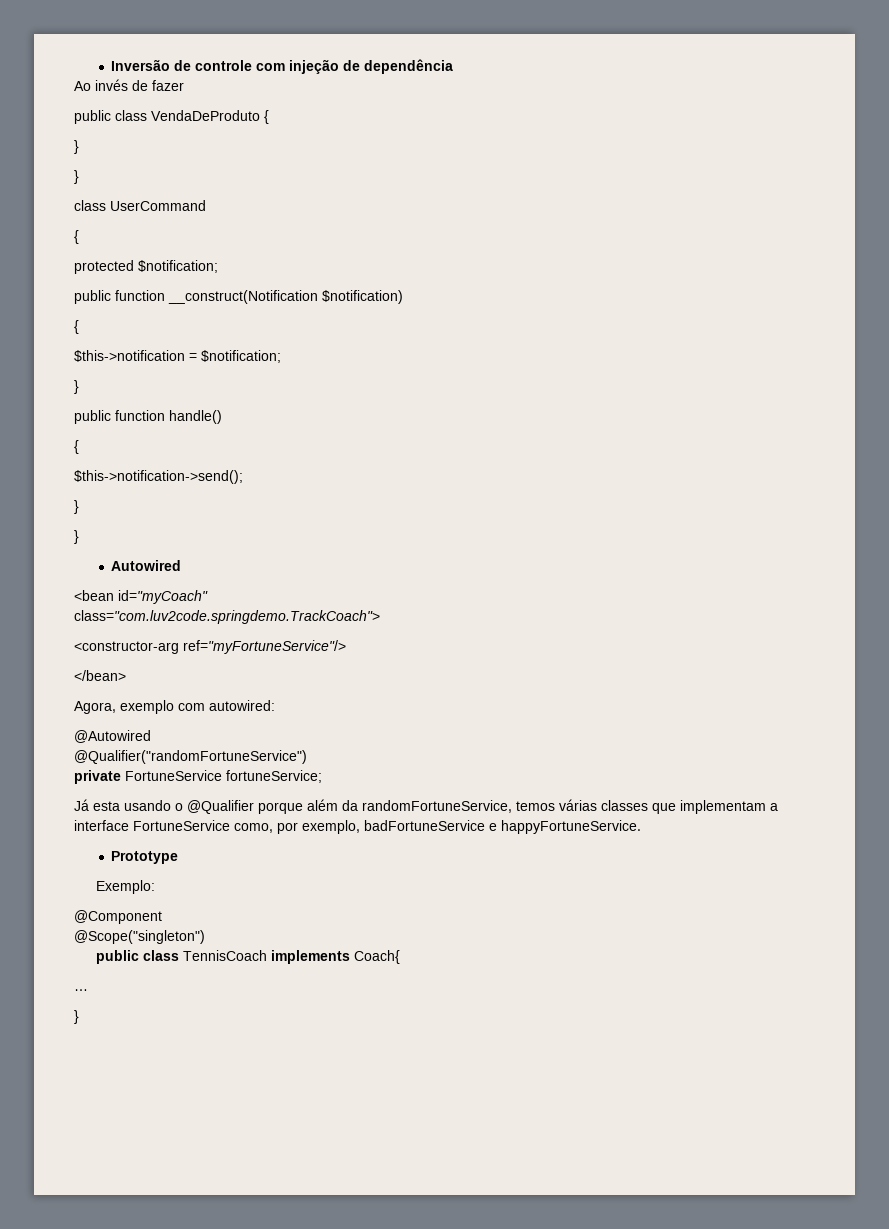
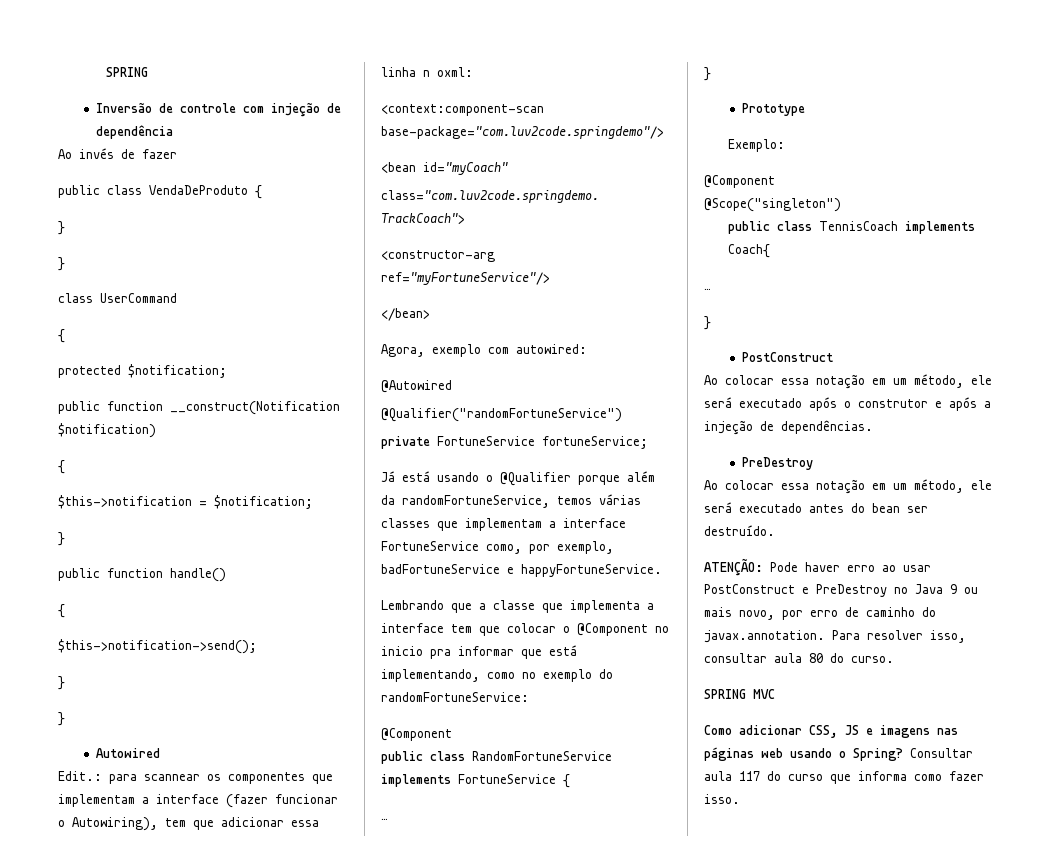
(111, 65) none -> [105,67,148,77] SPRING //
(182, 565) none -> [58,771,333,784] [58,794,338,808] [58,817,319,831] [381,67,473,77] [381,104,544,116] [381,126,664,139] // Edit.: para scannear os componentes que implementam a interface (fazer funcionar o Autowiring), tem que adicionar essa linha n oxml: // <context:component-scan base-package="com.luv2code.springdemo"/>
[93,801,120,811] esta -> [402,471,430,482] está
(641, 827) none -> [381,600,654,613] [381,623,669,636] [381,645,577,659] [381,669,613,682] [381,692,529,702] [381,728,452,741] [381,751,612,764] [381,774,570,788] [381,818,388,820] [704,67,711,81] // Lembrando que a classe que implementa a interface tem que colocar o @Component no inicio pra informar que está implementando, como no exemplo do randomFortuneService: // @Component // public class RandomFortuneService implements FortuneService { // … // }
(79, 1017) none -> [742,352,834,362] [704,374,992,389] [704,397,991,411] [704,420,873,435] [742,457,814,470] [704,479,992,494] [704,502,928,513] [704,525,775,536] [704,558,931,576] [704,584,978,597] [704,607,936,620] [704,630,966,643] [704,653,894,663] [704,689,775,699] [704,725,958,738] [704,747,973,761] [704,771,984,784] [704,794,740,804] // PostConstruct // Ao colocar essa notação em um método, ele será executado após o construtor e após a injeção de dependências. // PreDestroy // Ao colocar essa notação em um método, ele será executado antes do bean ser destruído. // ATENÇÃO: Pode haver erro ao usar PostConstruct e PreDestroy no Java 9 ou mais novo, por erro de caminho do javax.annotation. Para resolver isso, consultar aula 80 do curso. // SPRING MVC // Como adicionar CSS, JS e imagens nas páginas web usando o Spring? Consultar aula 117 do curso que informa como fazer isso.

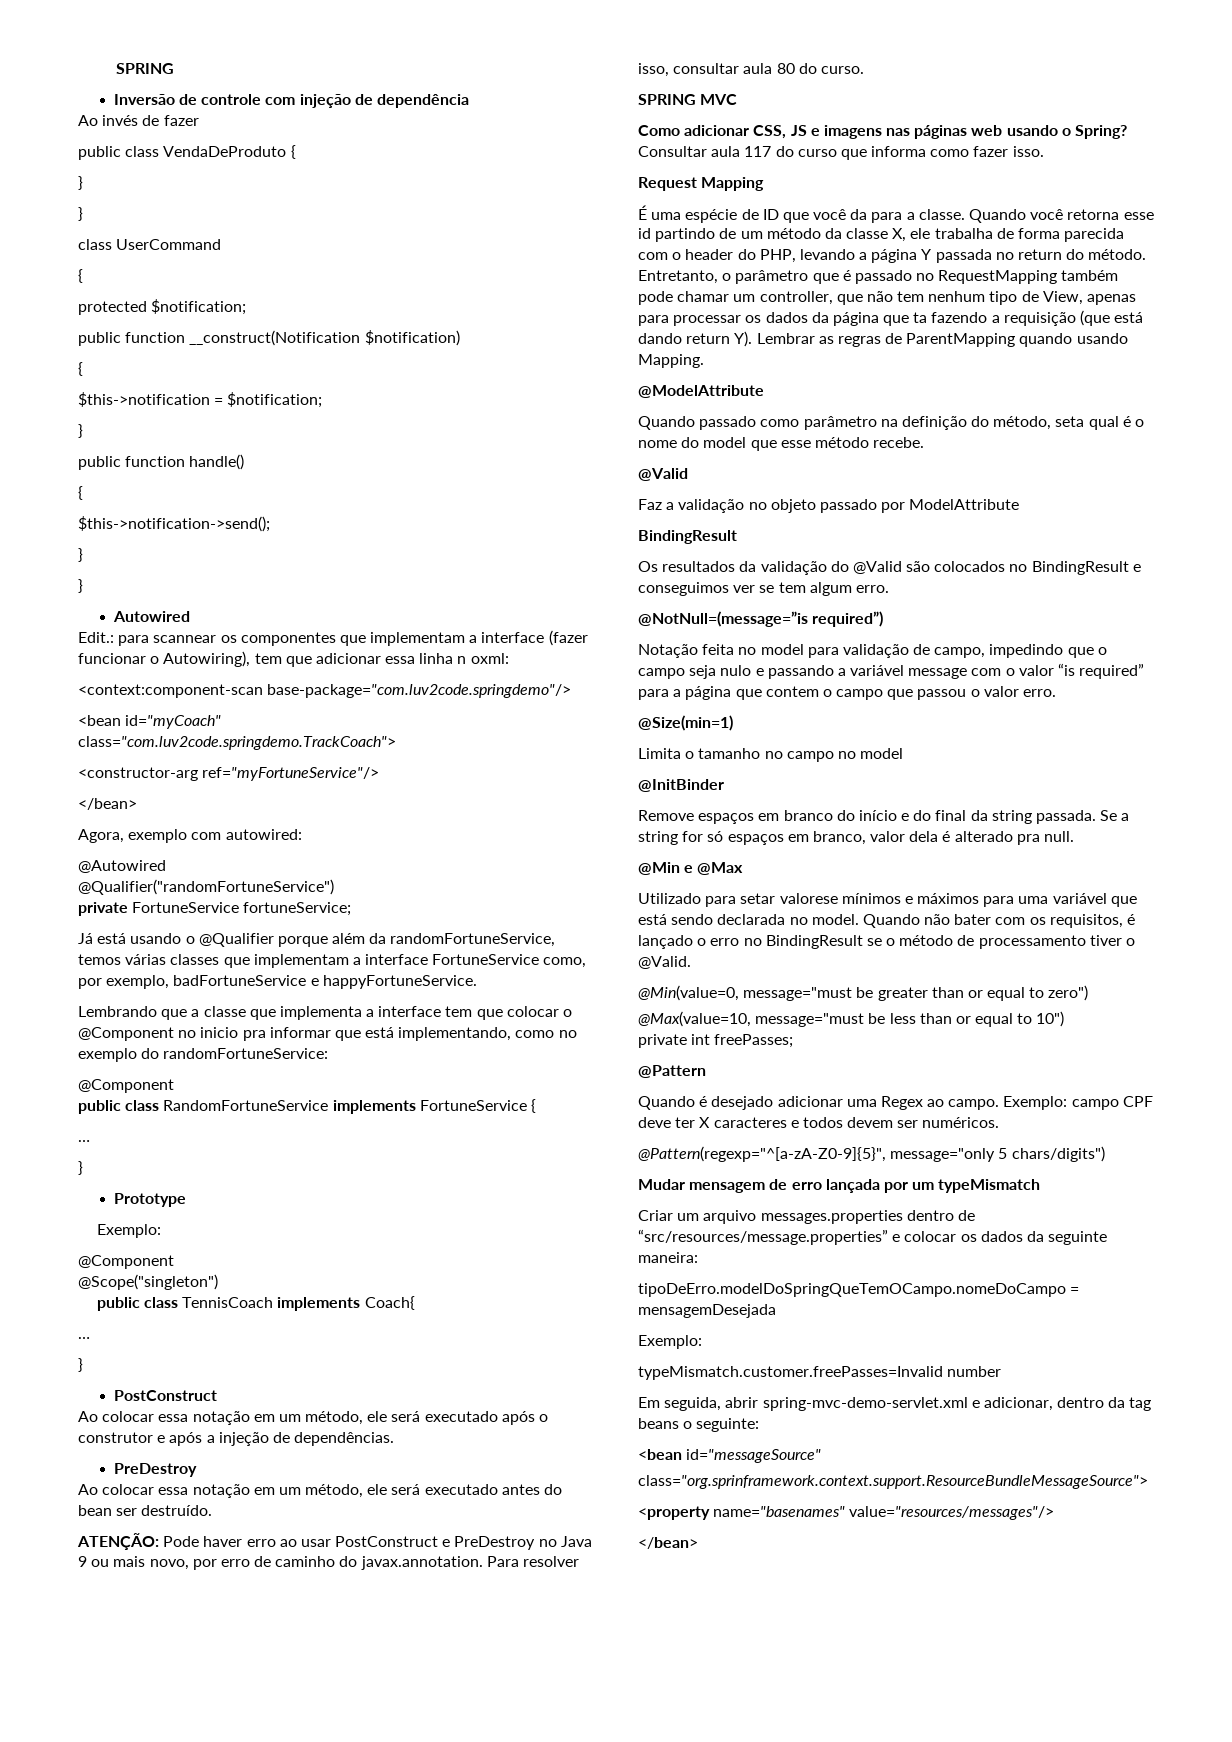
(740, 799) none -> [638,177,765,191] [638,205,1154,223] [638,228,1125,242] [638,249,1147,263] [638,270,1119,284] [638,291,1137,305] [638,310,1144,326] [638,331,1128,347] [638,354,704,368] [638,385,764,398] [638,416,1145,430] [638,437,925,451] [638,468,688,481] [638,499,1020,513] [638,530,737,544] [638,561,1141,575] [638,582,889,596] [638,611,884,627] [638,644,1107,658] [638,663,1145,679] [638,686,1057,700] [638,715,733,731] [638,748,904,762] [638,779,724,792] [638,810,1130,824] [638,831,1075,845] [638,862,744,875] [638,893,1137,907] [638,914,1136,928] [638,935,1136,949] [638,956,691,969] [638,985,1089,1001] [638,1011,1065,1027] [638,1034,794,1048] [638,1065,706,1078] [638,1096,1153,1110] [638,1117,1000,1128] [638,1146,1105,1162] [638,1179,1041,1193] [638,1210,975,1224] [638,1229,1108,1245] [638,1252,698,1263] [638,1283,1080,1297] [638,1304,776,1318] [638,1335,702,1349] [638,1366,1002,1380] [638,1397,1152,1411] [638,1418,760,1432] [638,1449,822,1463] [638,1475,1148,1489] [638,1506,1055,1520] [638,1537,698,1549] // Request Mapping // É uma espécie de ID que você da para a classe. Quando você retorna esse id partindo de um método da classe X, ele trabalha de forma parecida com o header do PHP, levando a página Y passada no return do método. Entretanto, o parâmetro que é passado no RequestMapping também pode chamar um controller, que não tem nenhum tipo de View, apenas para processar os dados da página que ta fazendo a requisição (que está dando return Y). Lembrar as regras de ParentMapping quando usando Mapping. // @ModelAttribute // Quando passado como parâmetro na definição do método, seta qual é o nome do model que esse método recebe. // @Valid // Faz a validação no objeto passado por ModelAttribute // BindingResult // Os resultados da validação do @Valid são colocados no BindingResult e conseguimos ver se tem algum erro. // @NotNull=(message=”is required”) // Notação feita no model para validação de campo, impedindo que o campo seja nulo e passando a variável message com o valor “is required” para a página que contem o campo que passou o valor erro. // @Size(min=1) // Limita o tamanho no campo no model // @InitBinder // Remove espaços em branco do início e do final da string passada. Se a string for só espaços em branco, valor dela é alterado pra null. // @Min e @Max // Utilizado para setar valorese mínimos e máximos para uma variável que está sendo declarada no model. Quando não bater com os requisitos, é lançado o erro no BindingResult se o método de processamento tiver o @Valid. // @Min(value=0, message="must be greater than or equal to zero") // @Max(value=10, message="must be less than or equal to 10") // private int freePasses; // @Pattern // Quando é desejado adicionar uma Regex ao campo. Exemplo: campo CPF deve ter X caracteres e todos devem ser numéricos. // @Pattern(regexp="^[a-zA-Z0-9]{5}", message="only 5 chars/digits") // Mudar mensagem de erro lançada por um typeMismatch // Criar um arquivo messages.properties dentro de “src/resources/message.properties” e colocar os dados da seguinte maneira: // tipoDeErro.modelDoSpringQueTemOCampo.nomeDoCampo = mensagemDesejada // Exemplo: // typeMismatch.customer.freePasses=Invalid number // Em seguida, abrir spring-mvc-demo-servlet.xml e adicionar, dentro da tag beans o seguinte: // <bean id="messageSource" // class="org.sprinframework.context.support.ResourceBundleMessageSource"> // <property name="basenames" value="resources/messages"/> // </bean>

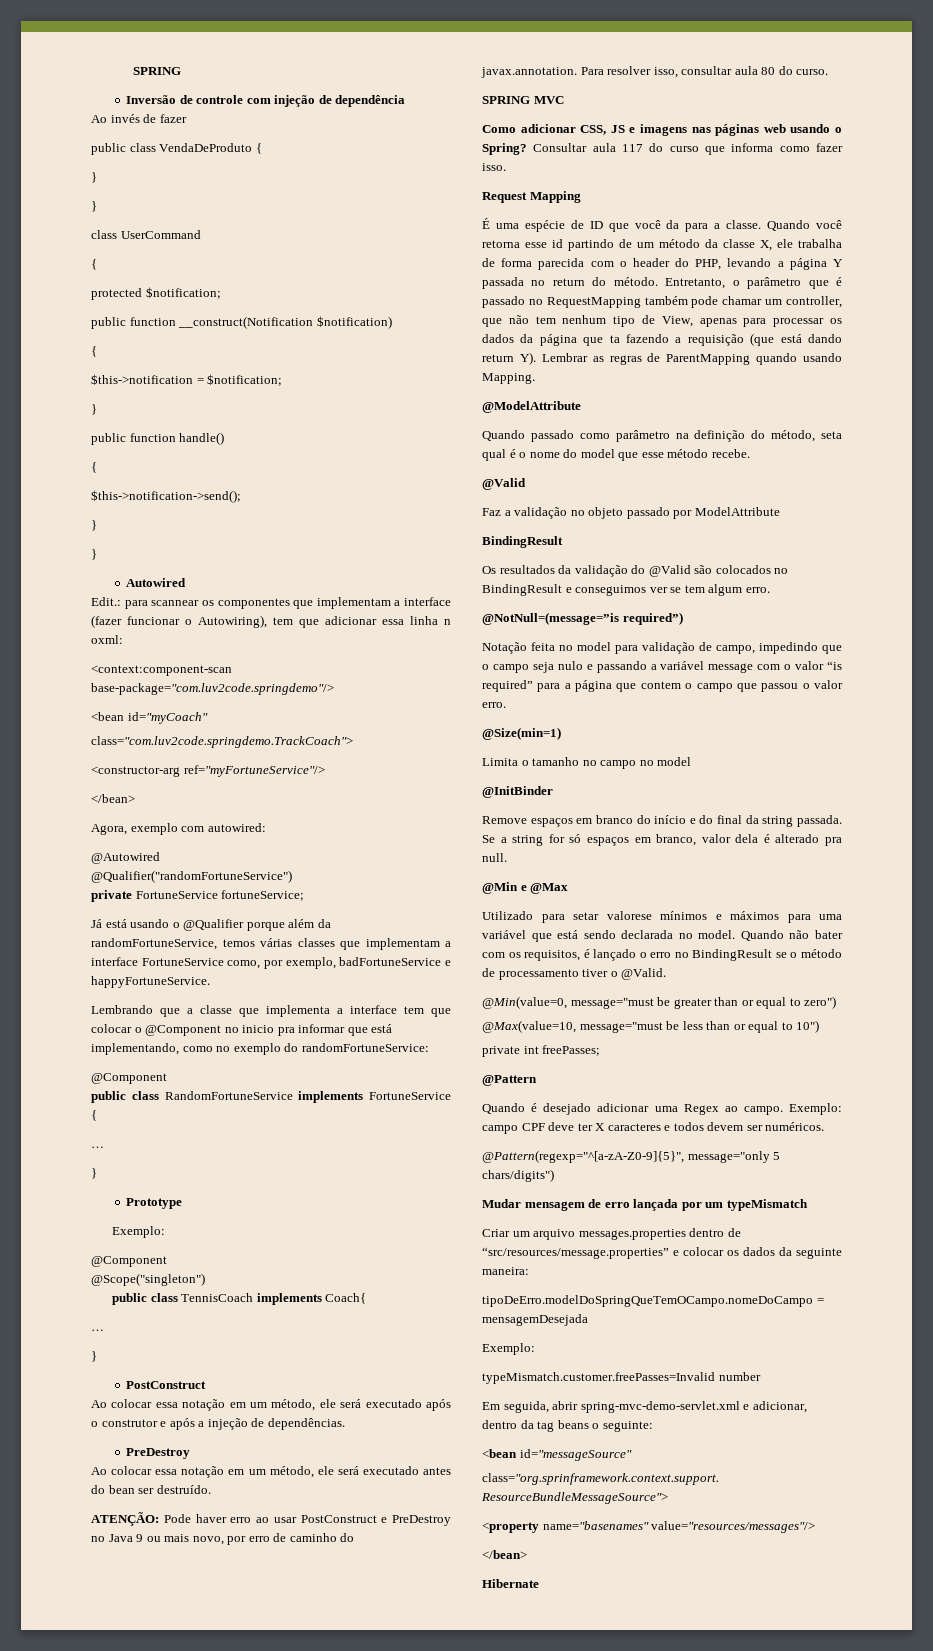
(698, 1543) none -> [482,1579,539,1588] // Hibernate

